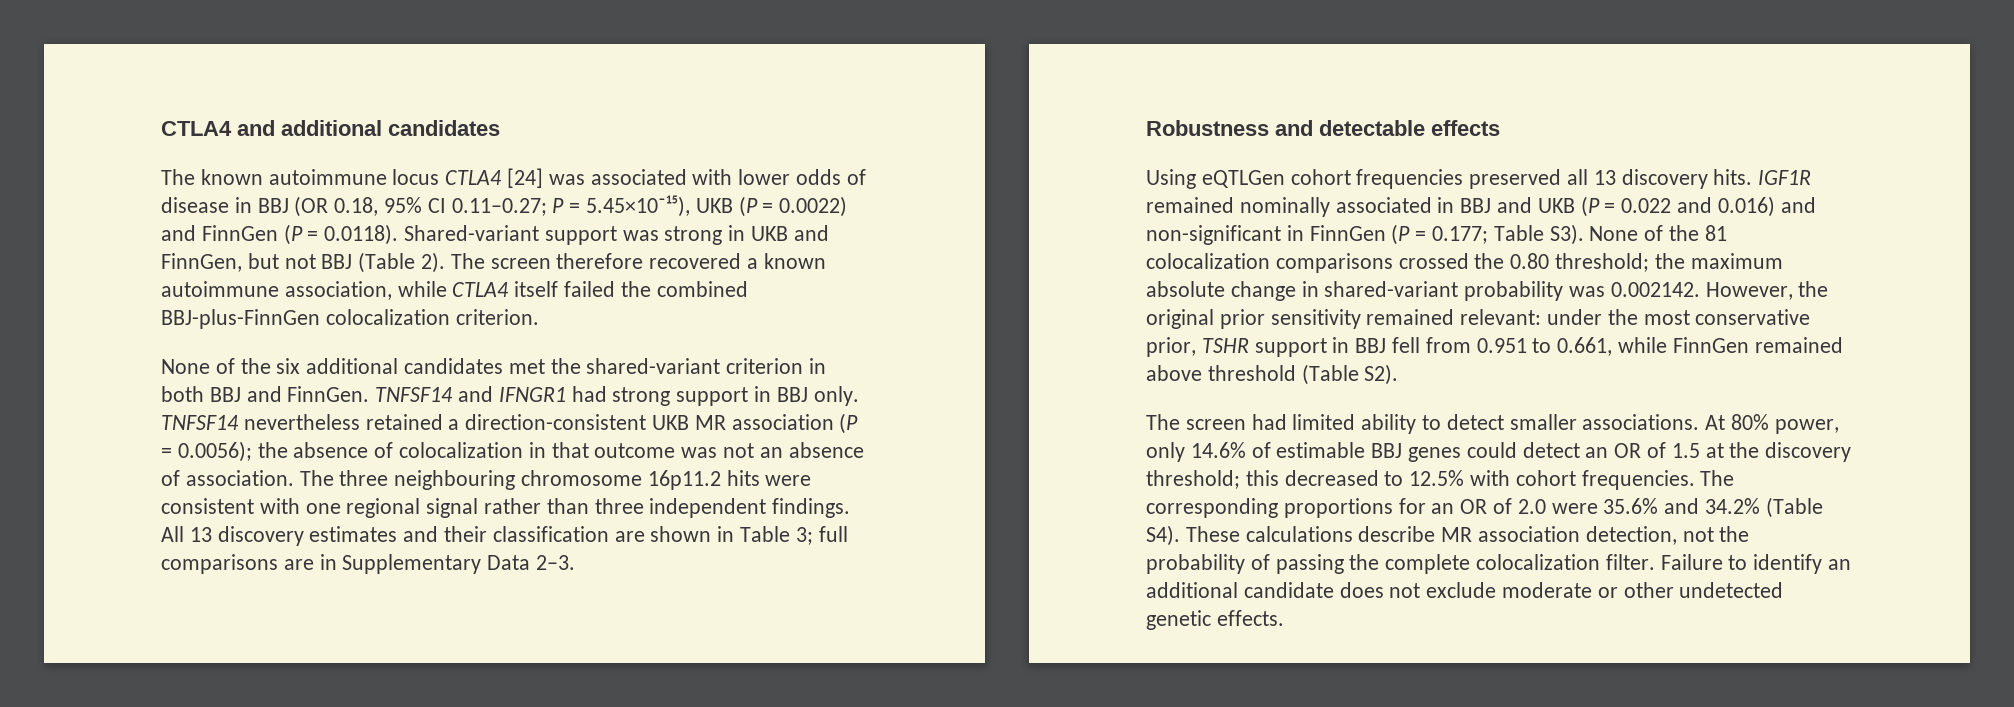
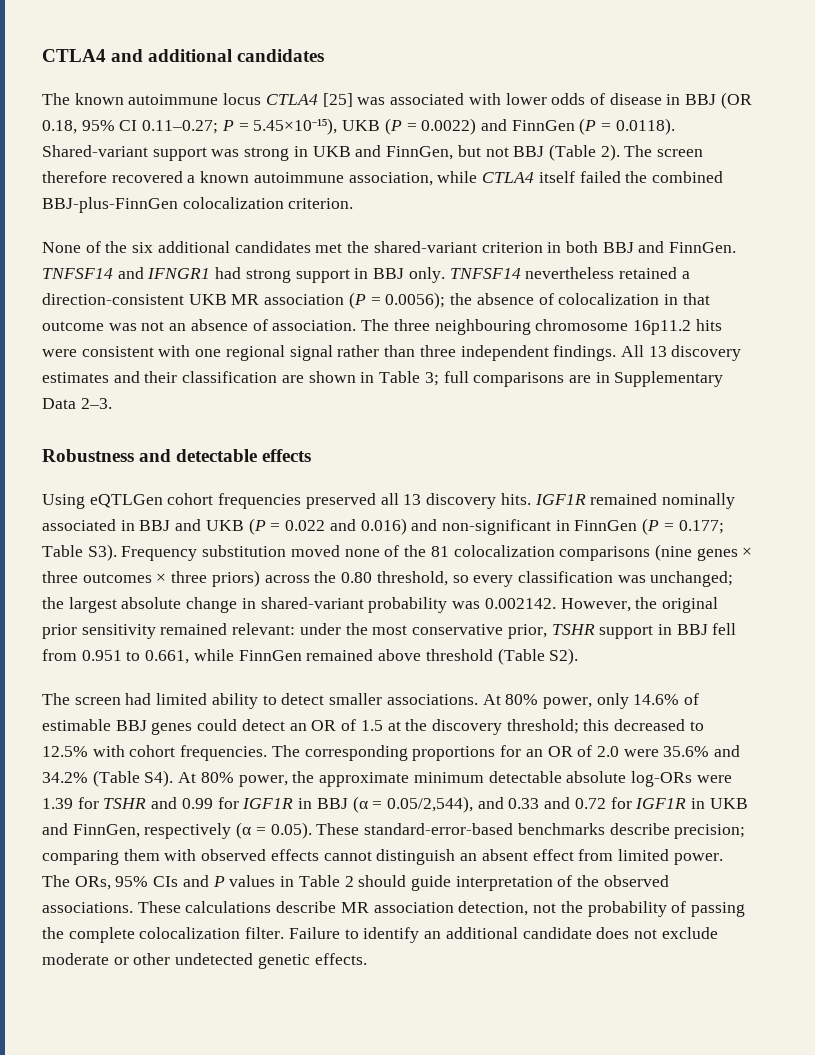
[507,168,544,188] [24] -> [322,93,353,107] [25]
[1549,224,1639,245] S3). None -> [87,544,380,561] S3). Frequency substitution moved none
[1398,253,1783,272] crossed the 0.80 threshold; the maximum -> [654,544,753,561] [42,570,734,587] [42,597,117,613] (nine genes × three outcomes × three priors) across the 0.80 threshold, so every classification was unchanged; the largest
(1180, 535) none -> [178,771,732,787] [42,796,748,813] [42,822,746,839] [42,849,723,865] [42,875,669,891] [42,902,133,913] At 80% power, the approximate minimum detectable absolute log-ORs were 1.39 for TSHR and 0.99 for IGF1R in BBJ (α = 0.05/2,544), and 0.33 and 0.72 for IGF1R in UKB and FinnGen, respectively (α = 0.05). These standard-error-based benchmarks describe precision; comparing them with observed effects cannot distinguish an absent effect from limited power. The ORs, 95% CIs and P values in Table 2 should guide interpretation of the observed associations.

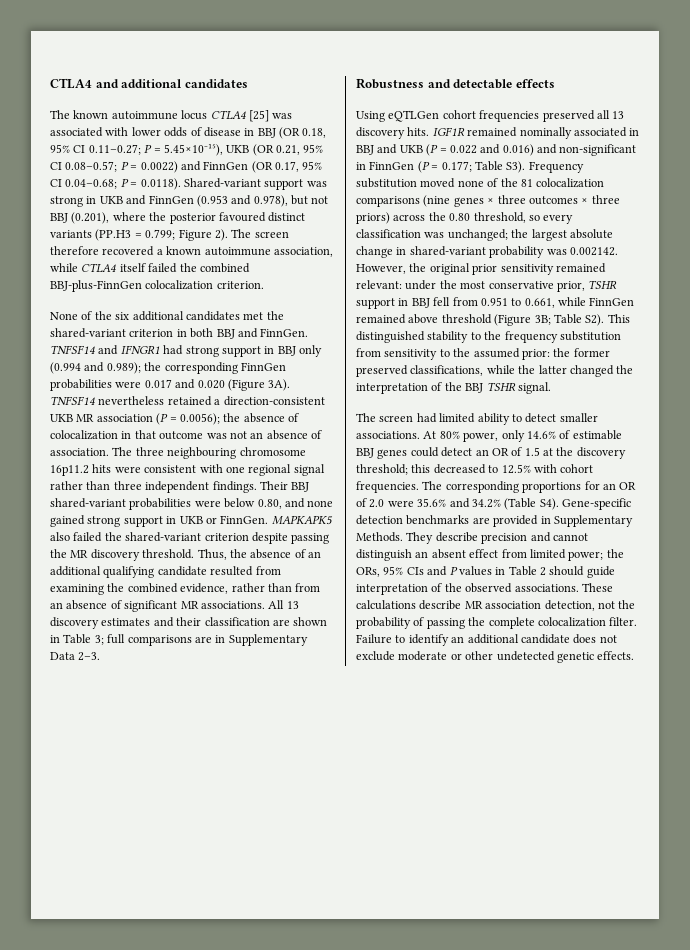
[384,118,597,135] (P = 0.0022) and FinnGen (P -> [252,144,324,156] [50,161,323,173] [50,178,129,189] (OR 0.21, 95% CI 0.08–0.57; P = 0.0022) and FinnGen (OR 0.17, 95% CI 0.04–0.68; P
[386,144,596,161] FinnGen, but not BBJ (Table -> [148,195,329,207] [50,212,306,224] [50,229,212,241] FinnGen (0.953 and 0.978), but not BBJ (0.201), where the posterior favoured distinct variants (PP.H3 = 0.799; Figure
[408,267,445,283] only. -> [299,345,322,357] [50,362,286,374] [50,379,291,391] only (0.994 and 0.989); the corresponding FinnGen probabilities were 0.017 and 0.020 (Figure 3A).
(617, 353) none -> [259,481,310,492] [50,498,334,510] [50,515,333,527] [50,532,330,544] [50,549,321,561] [50,566,281,578] [50,583,321,595] [50,600,265,612] Their BBJ shared-variant probabilities were below 0.80, and none gained strong support in UKB or FinnGen. MAPKAPK5 also failed the shared-variant criterion despite passing the MR discovery threshold. Thus, the absence of an additional qualifying candidate resulted from examining the combined evidence, rather than from an absence of significant MR associations.
[497,648,579,665] (Table S2). -> [494,314,630,326] [356,331,621,343] [356,348,610,360] [356,365,634,377] [356,382,551,394] (Figure 3B; Table S2). This distinguished stability to the frequency substitution from sensitivity to the assumed prior: the former preserved classifications, while the latter changed the interpretation of the BBJ TSHR signal.
[178,771,732,787] [42,796,748,813] [42,822,746,839] [42,849,319,865] At 80% power, the approximate minimum detectable absolute log-ORs were 1.39 for TSHR and 0.99 for IGF1R in BBJ (α = 0.05/2,544), and 0.33 and 0.72 for IGF1R in UKB and FinnGen, respectively (α = 0.05). These standard-error-based benchmarks describe precision; comparing them with observed effects -> [562,498,631,510] [356,515,633,527] [356,532,551,544] Gene-specific detection benchmarks are provided in Supplementary Methods. They describe precision and
[673,853,723,865] [42,875,70,887] power. The -> [568,549,624,561] power; the

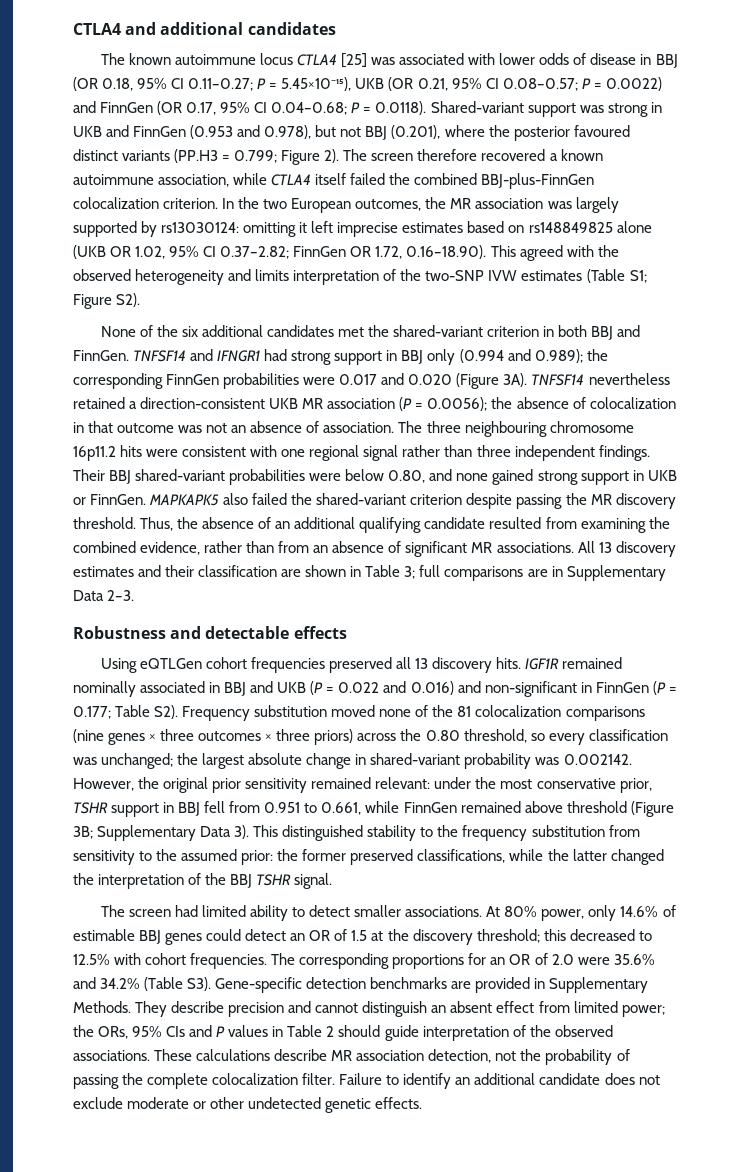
(264, 285) none -> [222,197,619,213] [73,221,652,237] [73,245,619,261] [73,269,647,285] [73,293,141,309] In the two European outcomes, the MR association was largely supported by rs13030124: omitting it left imprecise estimates based on rs148849825 alone (UKB OR 1.02, 95% CI 0.37–2.82; FinnGen OR 1.72, 0.16–18.90). This agreed with the observed heterogeneity and limits interpretation of the two-SNP IVW estimates (Table S1; Figure S2).
[506,161,526,173] S3). -> [154,705,179,719] S2).
[553,314,605,326] Table S2). -> [97,825,250,841] Supplementary Data 3).
[539,498,559,510] S4). -> [187,977,212,991] S3).

